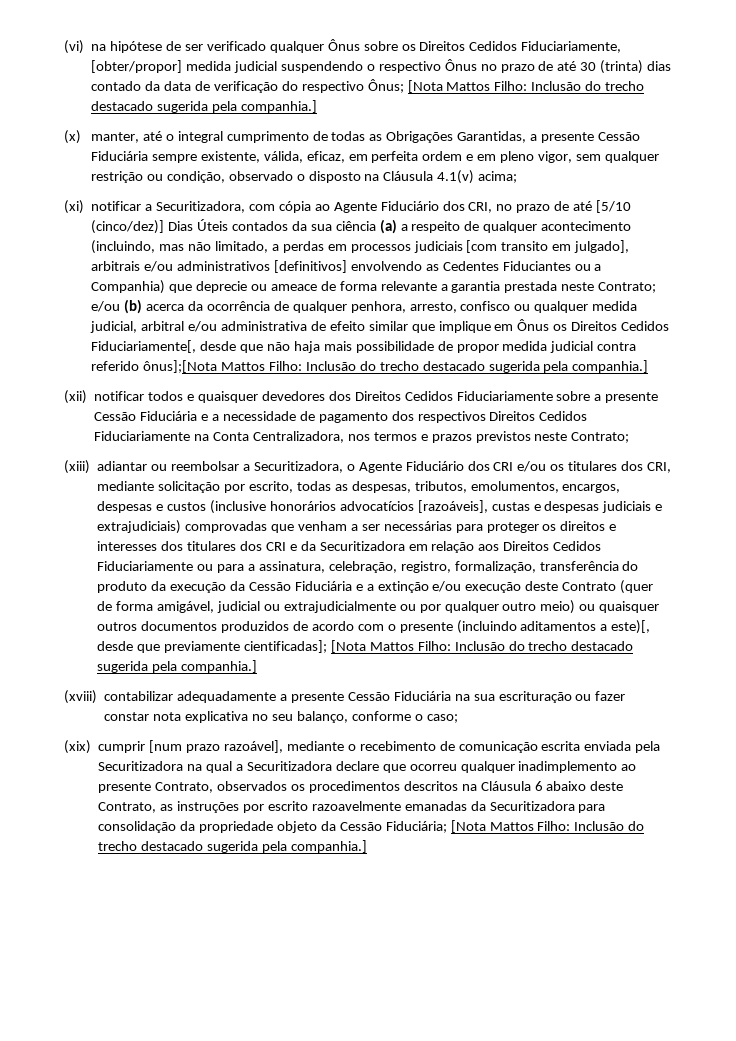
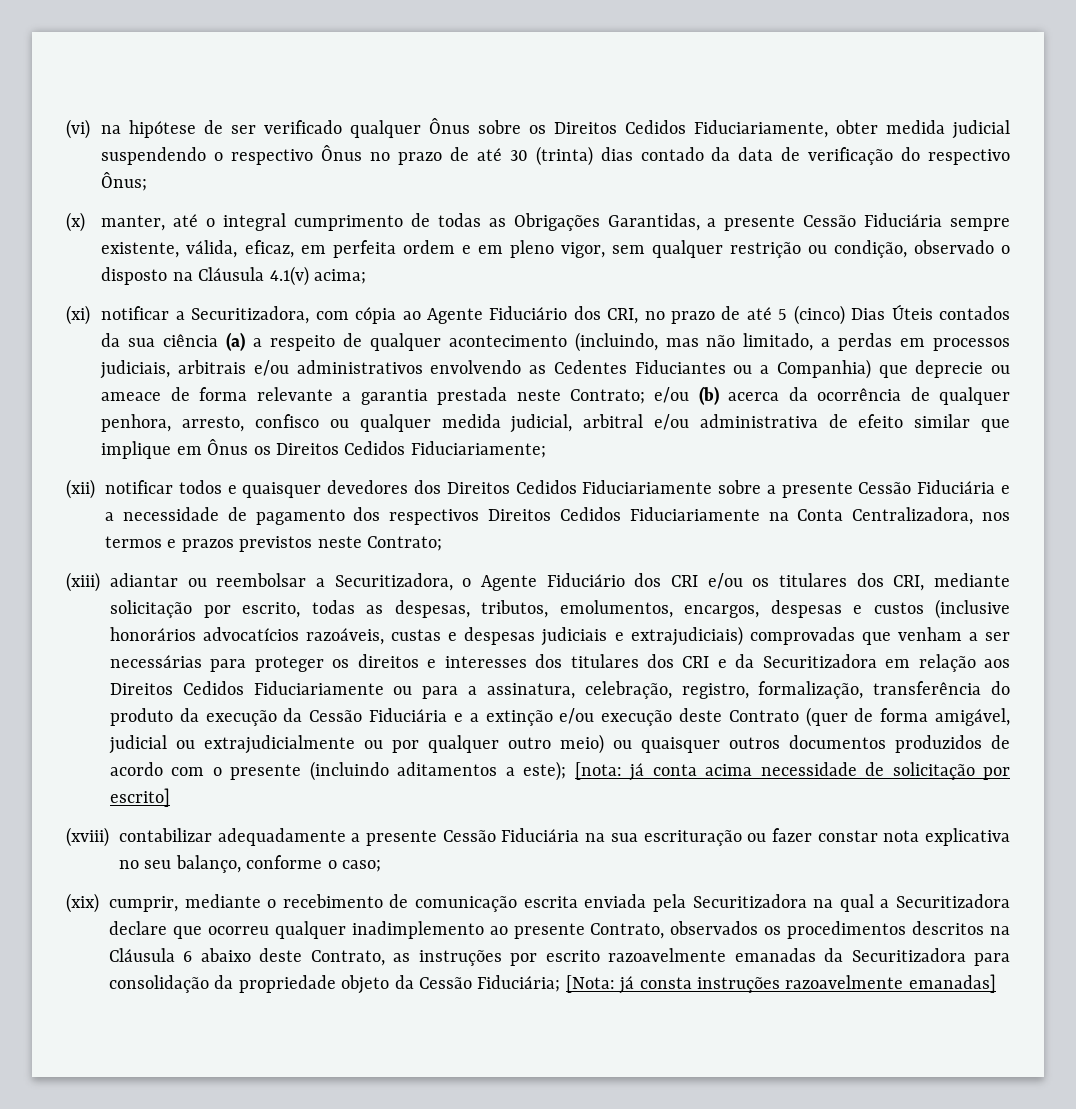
[91,60,183,73] [obter/propor] -> [836,120,879,134] obter
[407,80,645,93] [91,100,317,113] [Nota Mattos Filho: Inclusão do trecho destacado sugerida pela companhia.] -> (148, 181) none
[596,200,632,213] [91,220,165,234] [5/10 (cinco/dez)] -> [778,305,845,325] 5 (cinco)
[413,240,630,253] judiciais [com transito em julgado], -> [100,360,171,379] judiciais,
[273,260,347,273] [definitivos] -> (423, 367) none
[91,340,637,353] [91,360,649,373] Fiduciariamente[, desde que não haja mais possibilidade de propor medida judicial contra referido ônus];[Nota Mattos Filho: Inclusão do trecho destacado sugerida pela companhia.] -> [410,441,546,458] Fiduciariamente;
[417,500,488,513] [razoáveis], -> [306,628,385,645] razoáveis,
[611,620,651,634] [97,640,634,653] [97,660,258,673] este)[, desde que previamente cientificadas]; [Nota Mattos Filho: Inclusão do trecho destacado sugerida pela companhia.] -> [523,761,1011,781] [110,788,170,807] este); [nota: já conta acima necessidade de solicitação por escrito]
[98,740,283,753] cumprir [num prazo razoável], -> [109,896,178,912] cumprir,
[450,820,645,833] [98,840,367,853] [Nota Mattos Filho: Inclusão do trecho destacado sugerida pela companhia.] -> [565,974,996,994] [Nota: já consta instruções razoavelmente emanadas]

